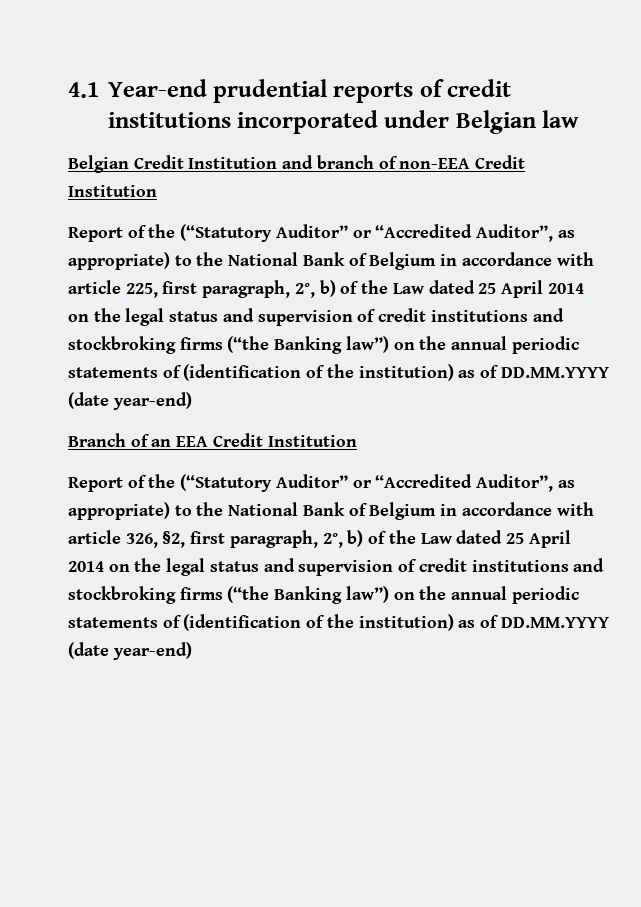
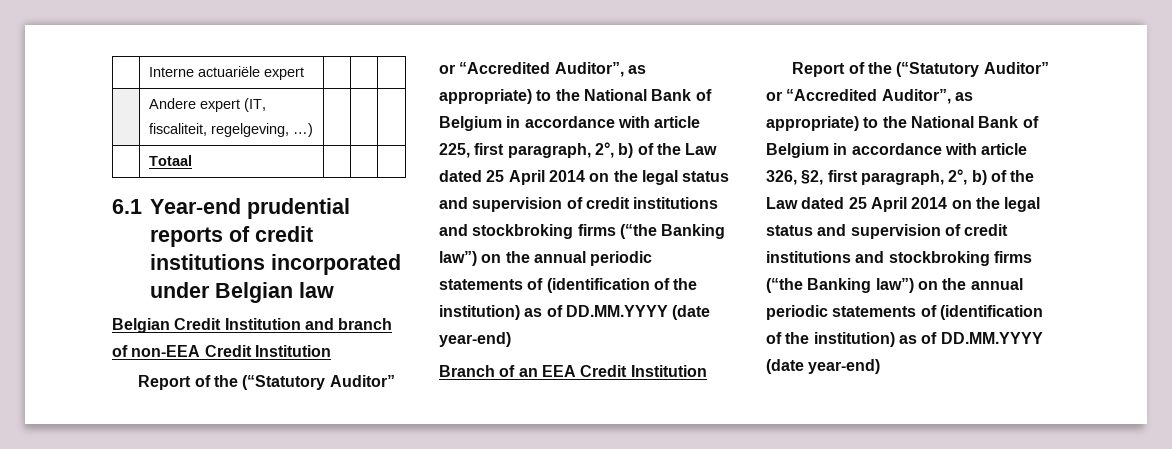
[68,82,99,98] 4.1 -> [148,66,304,80] [148,98,266,112] [148,123,313,137] [148,155,192,166] [112,199,142,214] | Interne actuariële expert | | | // | Andere expert (IT, fiscaliteit, regelgeving, …) | | | // | Totaal | | | // 6.1

